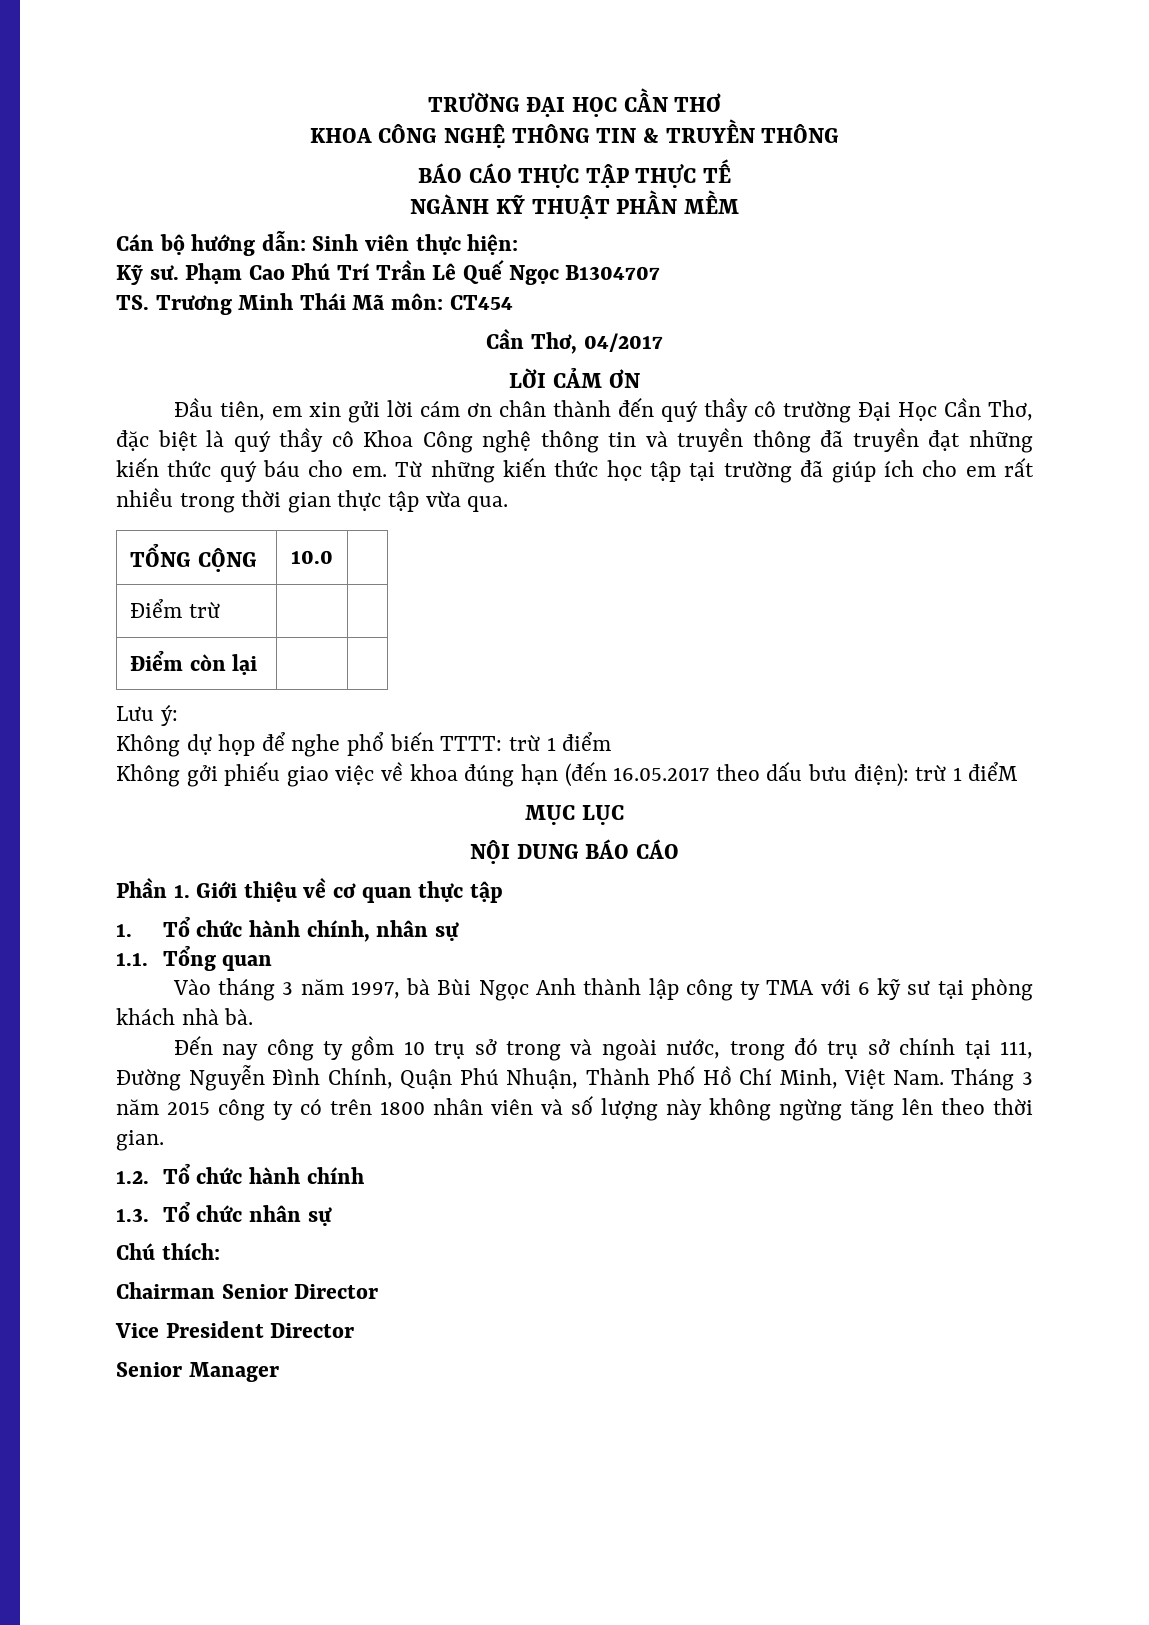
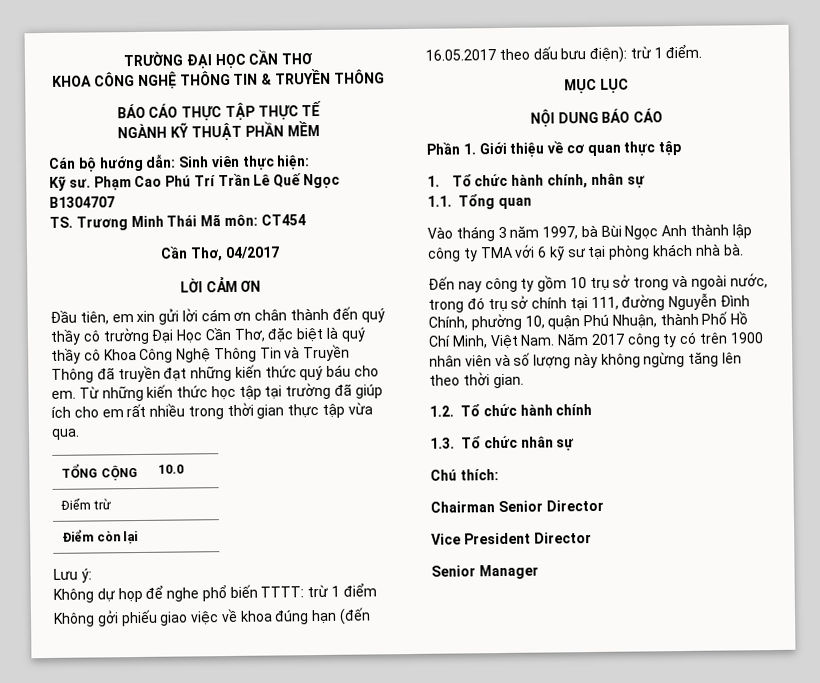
[482,428,811,453] nghệ thông tin và truyền thông -> [176,344,351,363] [51,368,94,383] Nghệ Thông Tin và Truyền Thông
[968,762,1019,781] điểM -> [665,44,703,59] điểm.
[116,1068,181,1091] Đường -> [621,294,666,311] đường
[400,1069,453,1089] Quận -> [470,313,581,331] phường 10, quận
[585,1068,650,1085] Thành -> [659,312,699,326] thành
[951,1068,1033,1091] [116,1099,210,1115] Tháng 3 năm 2015 -> [557,333,625,346] Năm 2017
[380,1101,425,1115] 1800 -> [729,332,764,344] 1900

